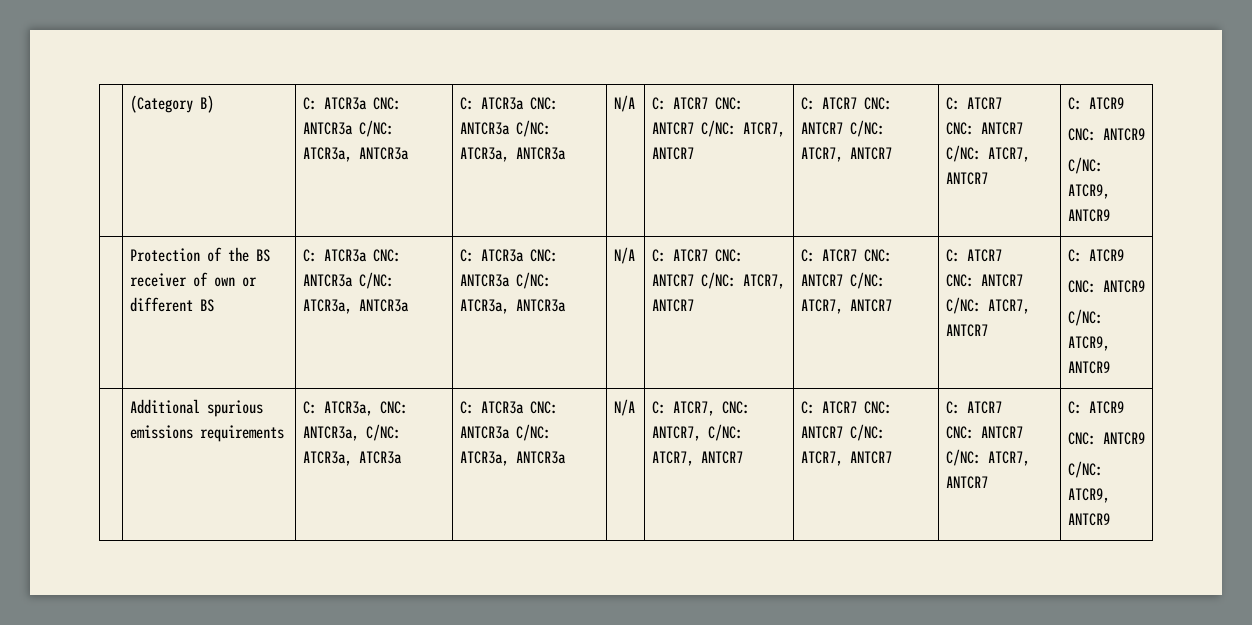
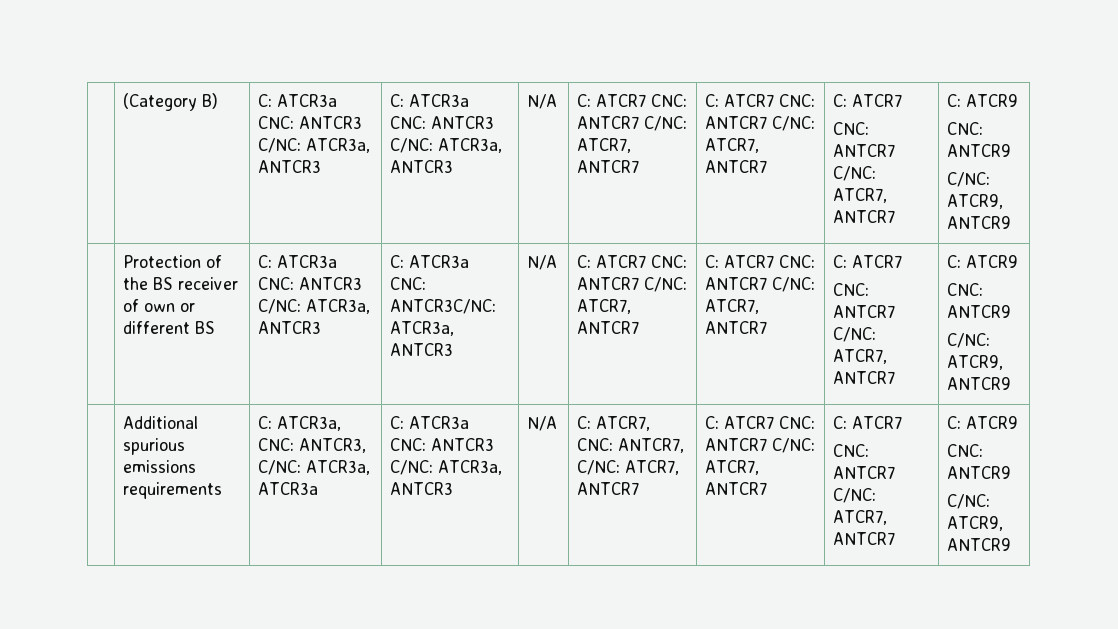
[302,120,394,137] [302,147,409,162] [459,97,558,110] [459,120,551,137] [459,147,566,162] ANTCR3a C/NC: ATCR3a, ANTCR3a | C: ATCR3a CNC: ANTCR3a C/NC: ATCR3a, ANTCR3a -> [299,116,363,129] [258,138,371,153] [258,160,322,173] [390,94,470,107] [390,116,495,129] [390,138,503,153] [390,160,454,173] ANTCR3 C/NC: ATCR3a, ANTCR3 | C: ATCR3a CNC: ANTCR3 C/NC: ATCR3a, ANTCR3
[302,272,394,289] [302,299,409,314] [459,249,558,262] [459,272,551,289] [459,299,566,314] ANTCR3a C/NC: ATCR3a, ANTCR3a | C: ATCR3a CNC: ANTCR3a C/NC: ATCR3a, ANTCR3a -> [299,277,363,290] [258,299,371,314] [258,321,322,334] [390,255,470,268] [390,277,427,290] [390,299,497,314] [390,321,455,336] [390,343,454,356] ANTCR3 C/NC: ATCR3a, ANTCR3 | C: ATCR3a CNC: ANTCR3C/NC: ATCR3a, ANTCR3
[302,426,359,441] ANTCR3a, -> [299,438,367,453] ANTCR3,
[459,424,551,441] [459,451,566,466] ANTCR3a C/NC: ATCR3a, ANTCR3a -> [431,438,495,451] [390,460,503,475] [390,482,454,495] ANTCR3 C/NC: ATCR3a, ANTCR3

